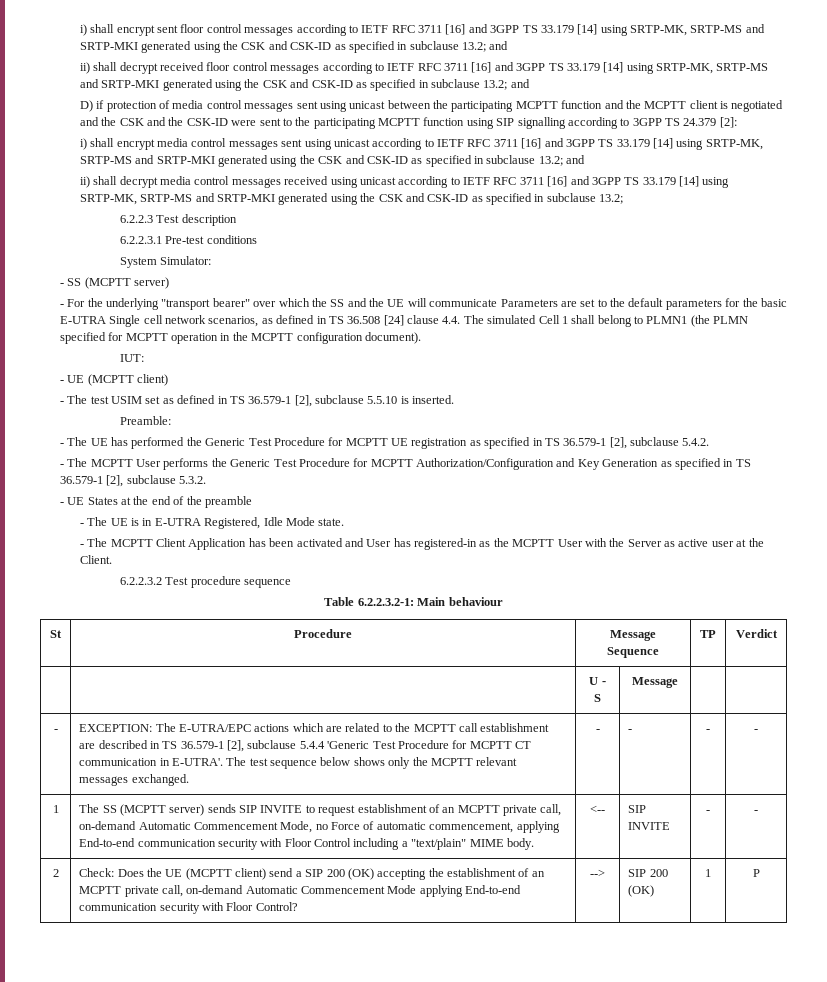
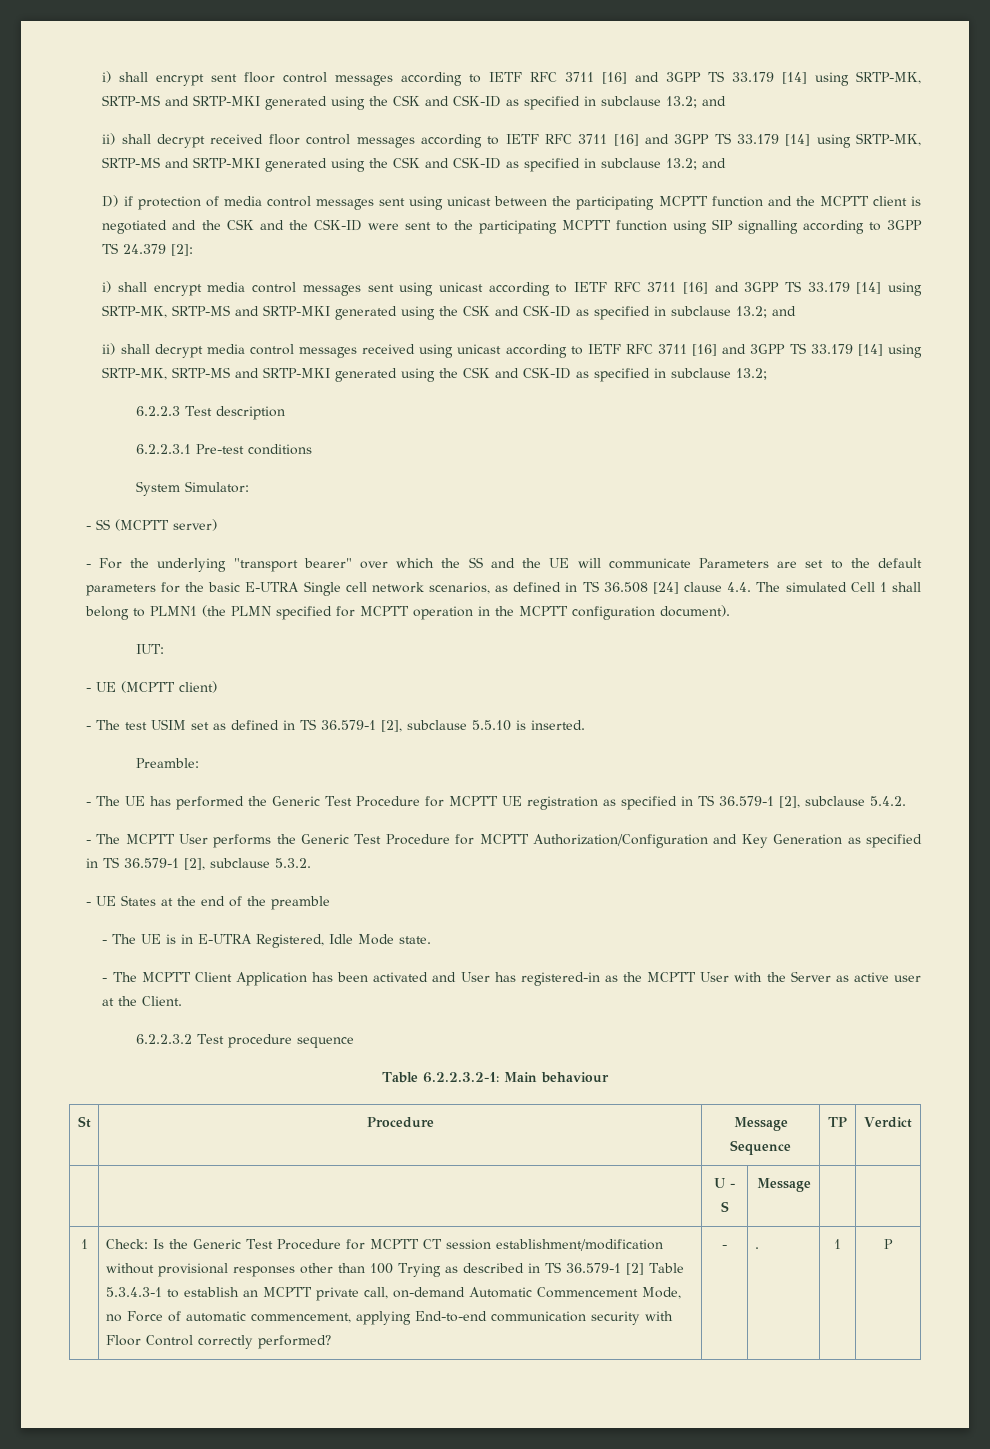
[53,729,58,732] [79,723,550,732] [79,740,370,752] - | EXCEPTION: The E-UTRA/EPC actions which are related to the MCPTT call establishment are described in TS 36.579-1 [2], subclause 5.4.4 'Generic -> [80,1239,88,1249] [105,1239,241,1249] 1 | Check: Is the Generic
[79,757,518,769] [79,774,189,786] [595,729,600,732] [628,729,633,732] [706,729,710,732] [754,729,758,732] [52,805,59,813] [79,804,440,816] communication in E-UTRA'. The test sequence below shows only the MCPTT relevant messages exchanged. | - | - | - | - // 1 | The SS (MCPTT server) sends SIP INVITE to request establishment of -> [445,1239,663,1251] [105,1262,684,1277] [105,1287,239,1298] session establishment/modification without provisional responses other than 100 Trying as described in TS 36.579-1 [2] Table 5.3.4.3-1 to establish
[353,838,534,850] [590,805,605,813] [628,805,647,813] [628,822,671,830] [706,810,710,813] [754,810,758,813] [52,869,59,877] [79,868,545,880] [79,885,522,897] [79,902,298,914] [590,869,605,877] [628,869,668,877] [628,885,655,897] including a "text/plain" MIME body. | <-- | SIP INVITE | - | - // 2 | Check: Does the UE (MCPTT client) send a SIP 200 (OK) accepting the establishment of an MCPTT private call, on-demand Automatic Commencement Mode applying End-to-end communication security with Floor Control? | --> | SIP 200 (OK) -> [197,1335,331,1349] [722,1245,727,1249] [754,1247,759,1249] correctly performed? | - | .

